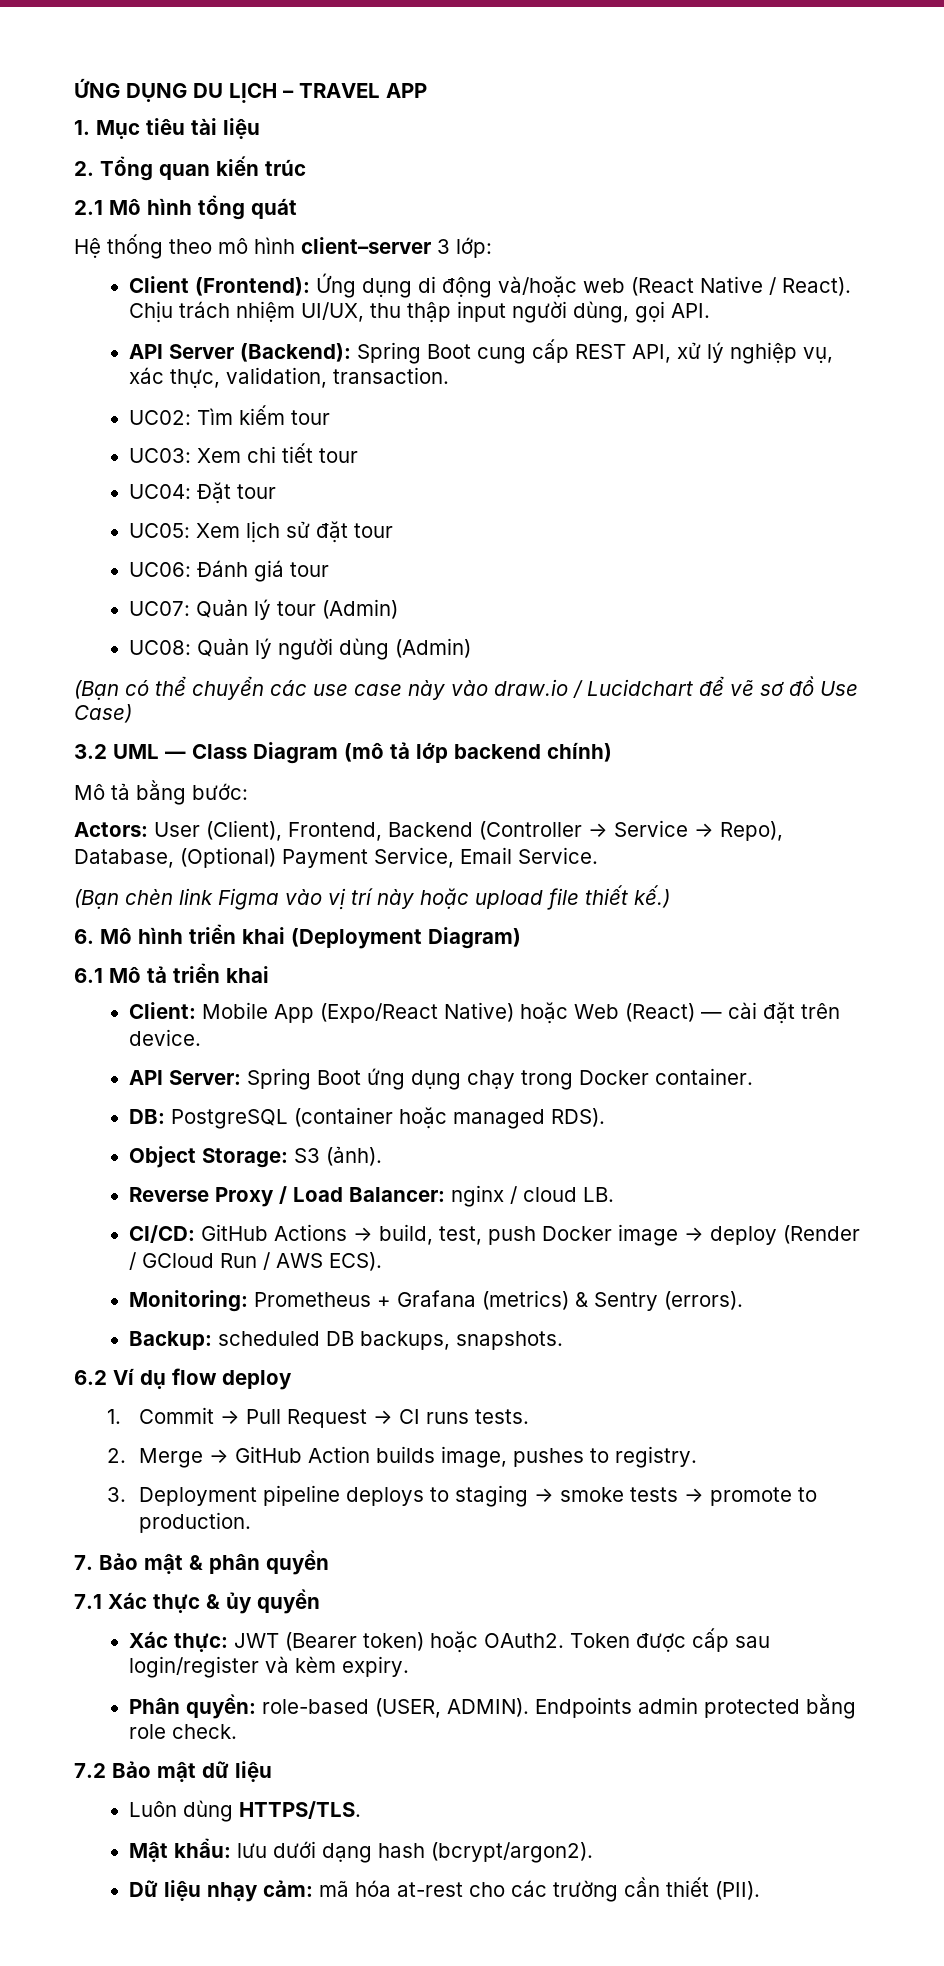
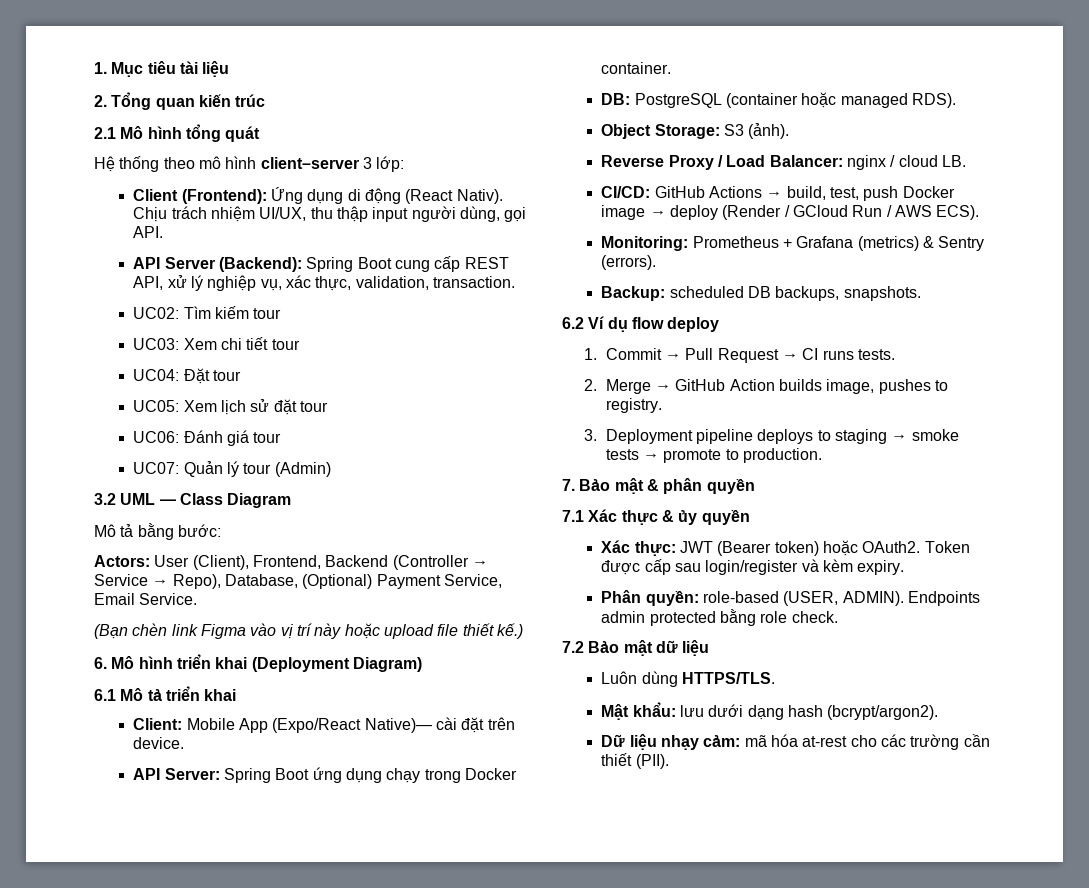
[74,78,427,103] ỨNG DỤNG DU LỊCH – TRAVEL APP // -> (94, 68) none
[498,276,852,298] và/hoặc web (React Native / React). -> [405,189,503,204] (React Nativ).
[129,638,472,660] [74,676,858,700] [74,704,132,723] // UC08: Quản lý người dùng (Admin) // (Bạn có thể chuyển các use case này vào draw.io / Lucidchart để vẽ sơ đồ Use Case) -> (331, 469) none
[344,742,612,763] (mô tả lớp backend chính) -> (292, 500) none
[444,1002,723,1024] Native) hoặc Web (React) — -> [364,718,432,733] Native)—

